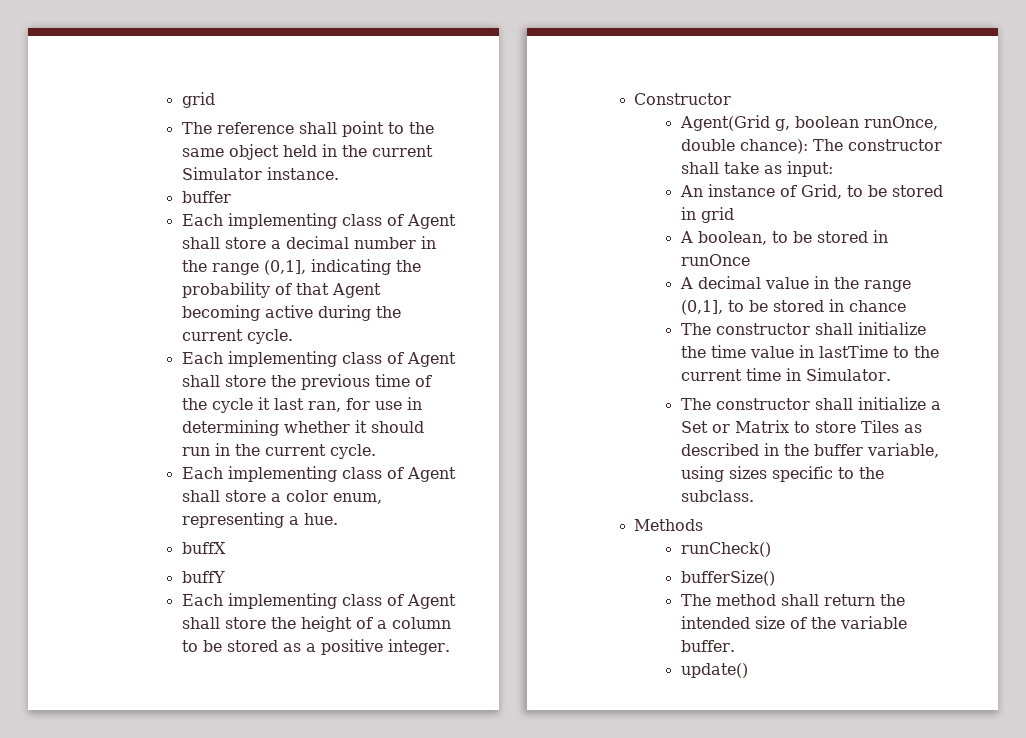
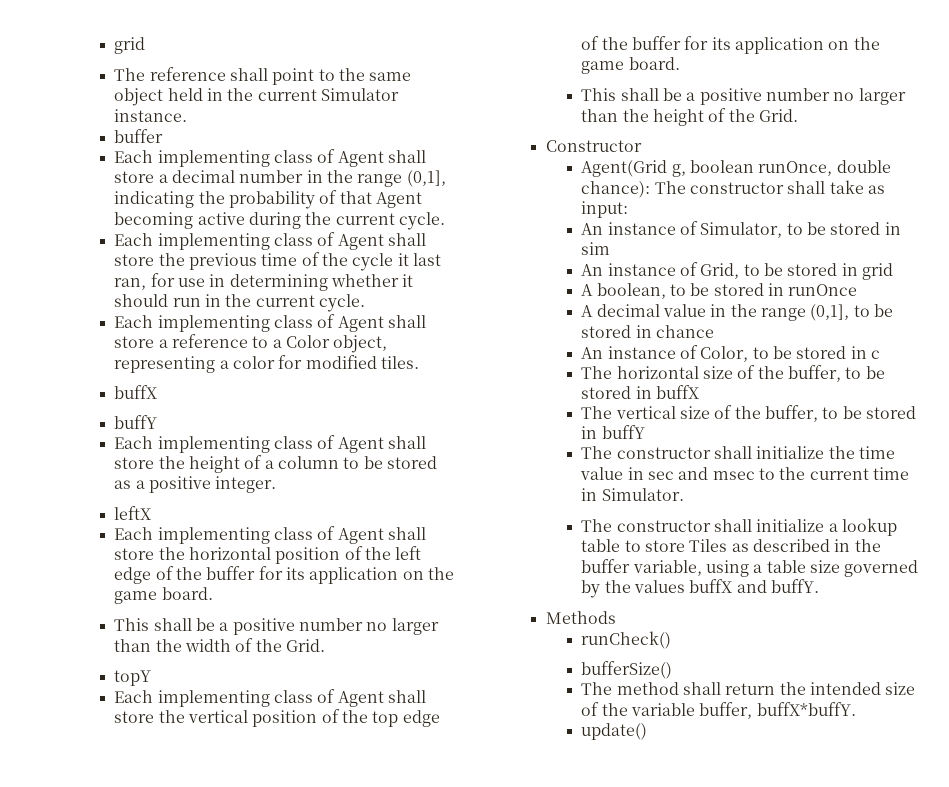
[285,490,382,504] [181,512,338,528] color enum, representing a hue. -> [172,334,388,353] [114,355,420,373] reference to a Color object, representing a color for modified tiles.
(450, 647) none -> [114,506,152,520] [114,526,427,544] [114,546,422,564] [114,566,454,584] [114,587,213,604] [114,618,439,635] [114,638,326,652] [114,670,152,686] [114,689,427,707] [114,709,440,727] [581,36,880,54] [581,57,680,74] [581,88,906,105] [581,108,799,126] // leftX // Each implementing class of Agent shall store the horizontal position of the left edge of the buffer for its application on the game board. // This shall be a positive number no larger than the width of the Grid. // topY // Each implementing class of Agent shall store the vertical position of the top edge of the buffer for its application on the game board. // This shall be a positive number no larger than the height of the Grid.
(833, 169) none -> [581,221,901,238] [581,242,611,255] // An instance of Simulator, to be stored in sim
(906, 306) none -> [581,345,880,362] [581,365,885,382] [581,385,700,399] [581,405,916,422] [581,425,645,439] // An instance of Color, to be stored in c // The horizontal size of the buffer, to be stored in buffX // The vertical size of the buffer, to be stored in buffY
[818,345,888,358] lastTime -> [648,467,755,480] sec and msec
[680,420,789,433] Set or Matrix -> [842,518,898,536] [581,539,621,552] lookup table
[728,466,884,482] [680,490,754,502] sizes specific to the subclass. -> [753,560,919,577] [581,579,820,598] a table size governed by the values buffX and buffY.
[680,640,735,652] buffer. -> [699,702,856,719] buffer, buffX*buffY.

